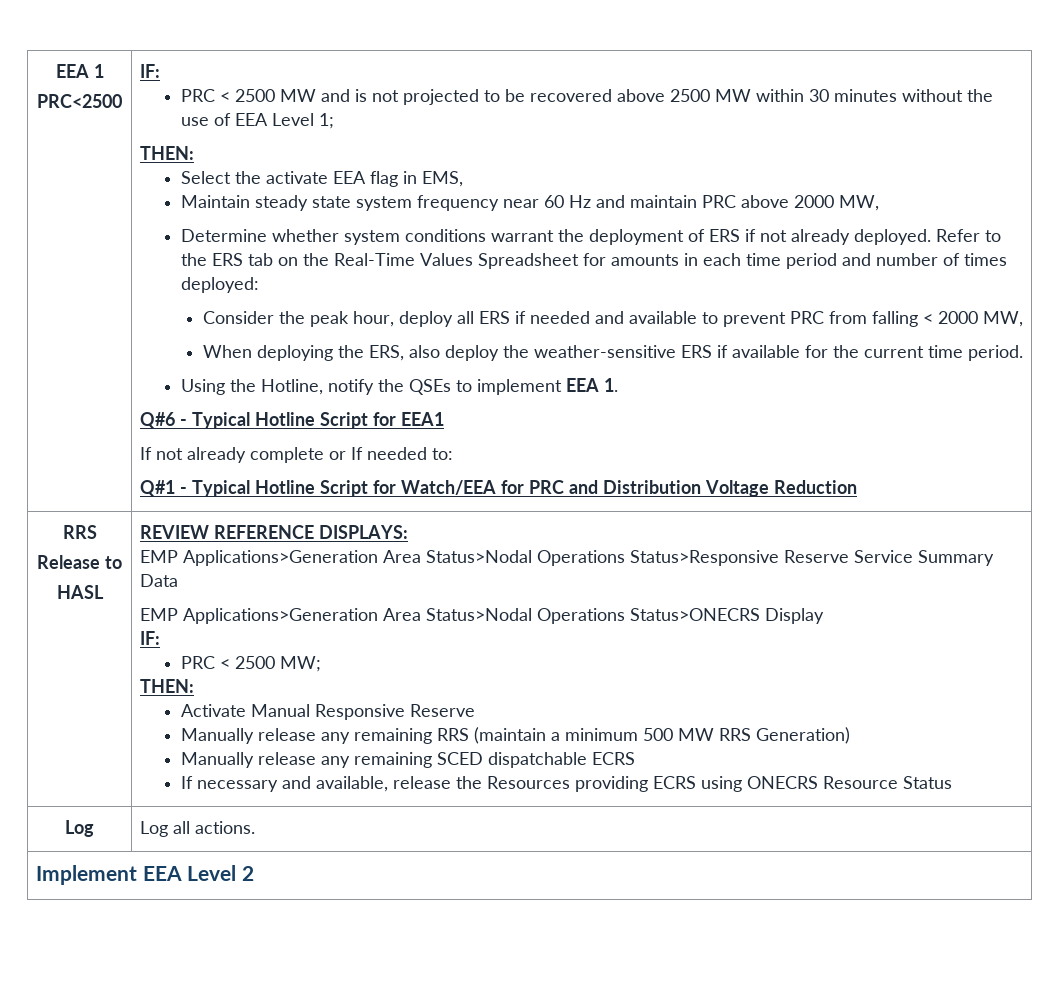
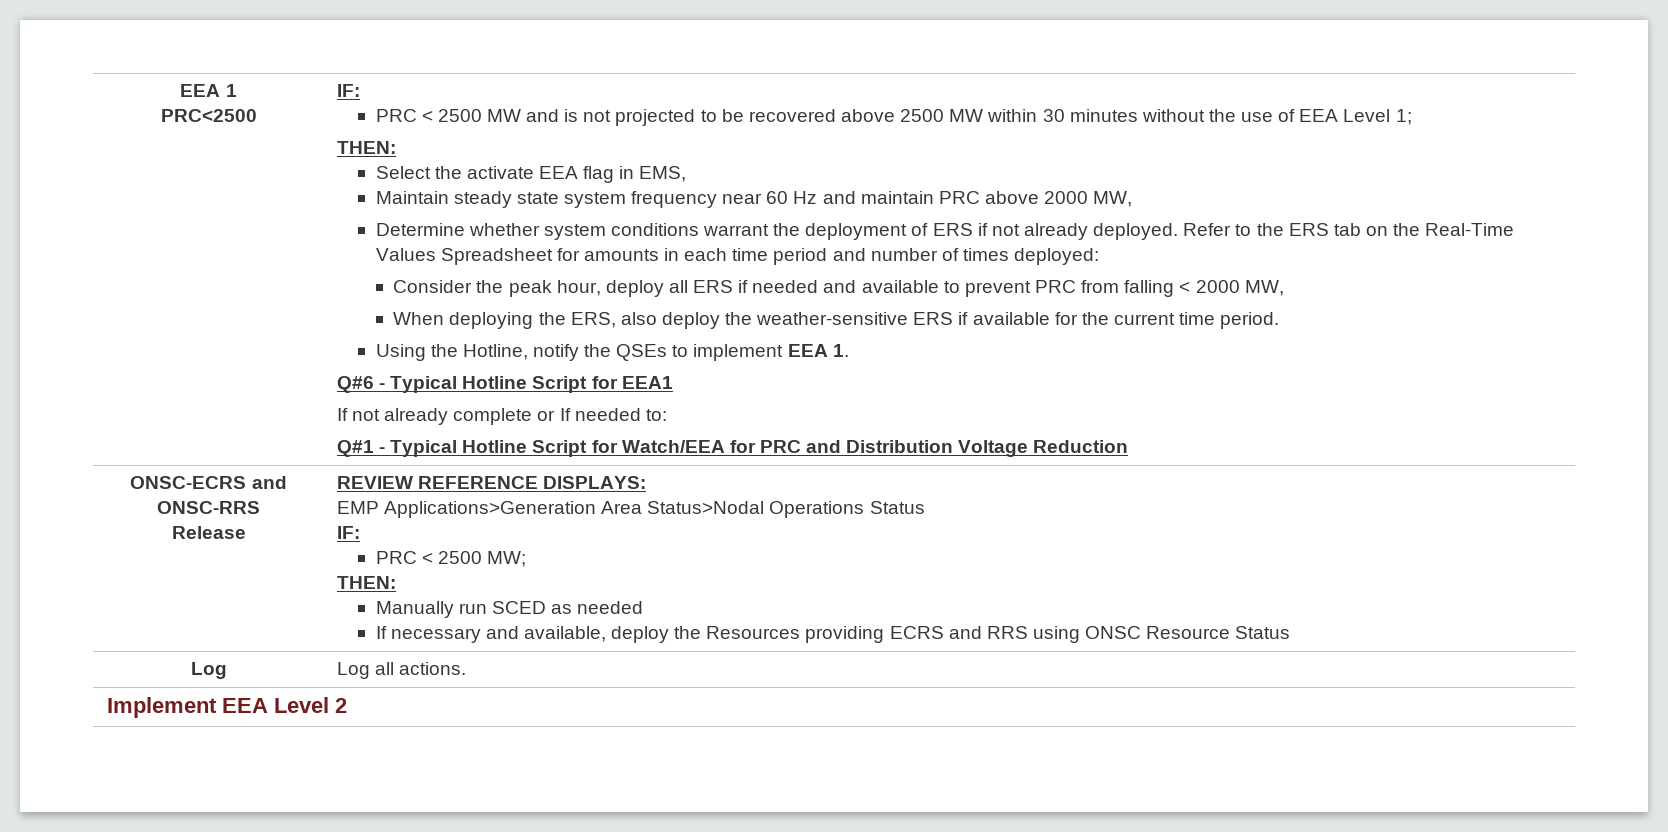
[62,525,97,539] RRS -> [130,476,287,489] [157,501,260,514] ONSC-ECRS and ONSC-RRS
[105,556,122,569] [56,585,104,599] to // HASL -> (246, 532) none
[629,550,994,566] [139,574,178,587] [139,608,824,624] Status>Responsive Reserve Service Summary Data // EMP Applications>Generation Area Status>Nodal Operations Status>ONECRS Display -> [869,501,925,514] Status
[181,704,476,720] [181,727,851,744] [181,752,636,768] Activate Manual Responsive Reserve // Manually release any remaining RRS (maintain a minimum 500 MW RRS Generation) // Manually release any remaining SCED dispatchable ECRS -> [375,601,644,618] Manually run SCED as needed
[393,776,452,789] release -> [611,626,670,643] deploy
[701,776,819,792] using ONECRS -> [948,626,1142,643] and RRS using ONSC

